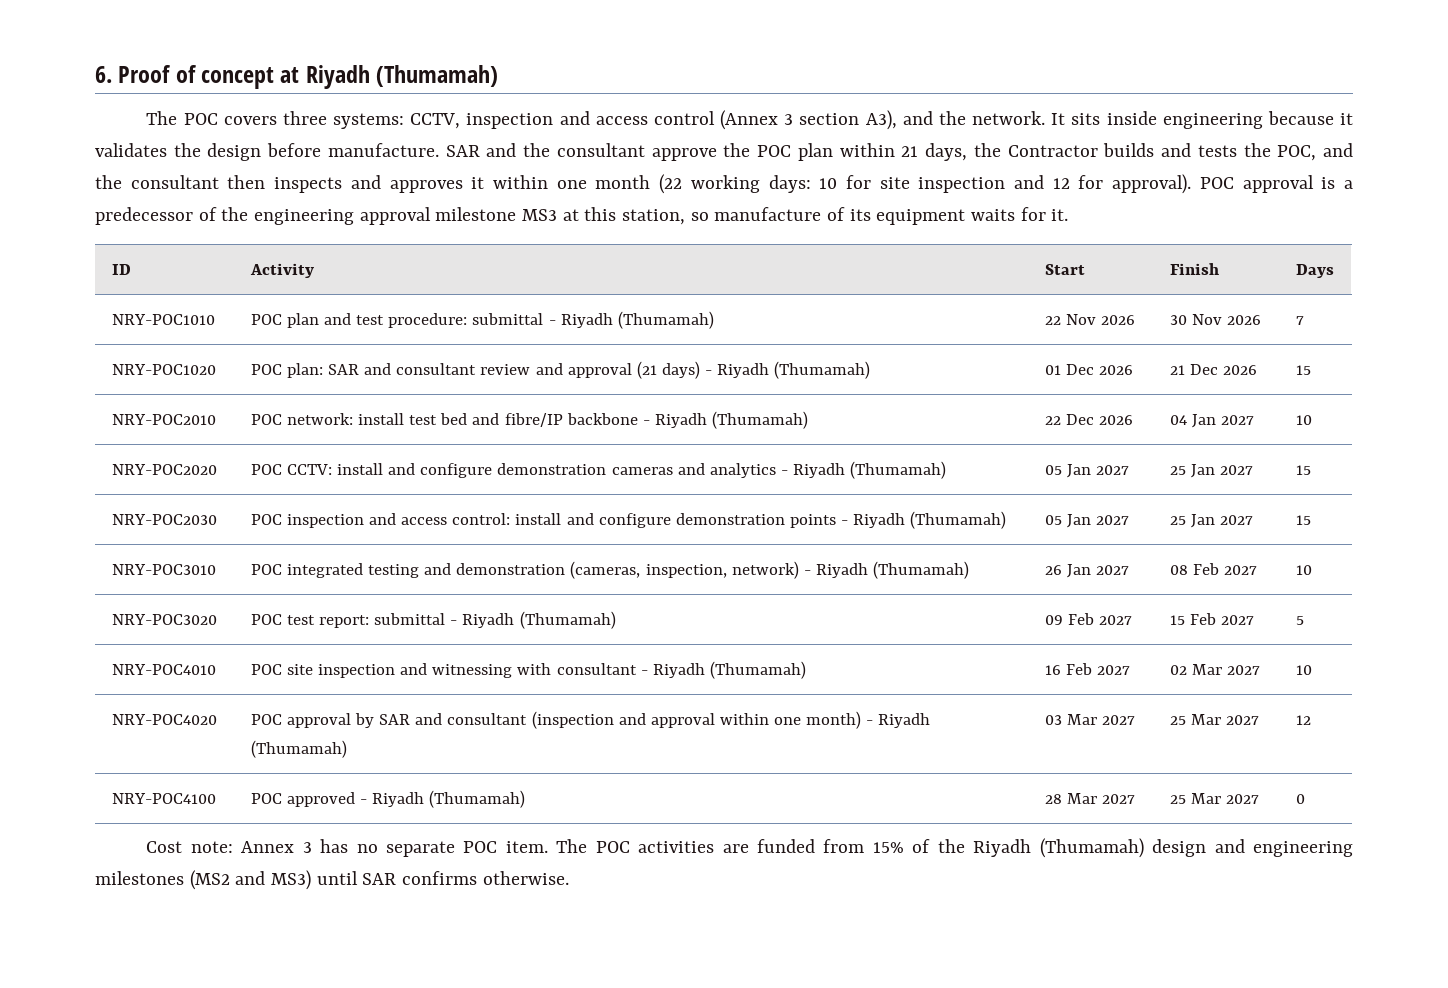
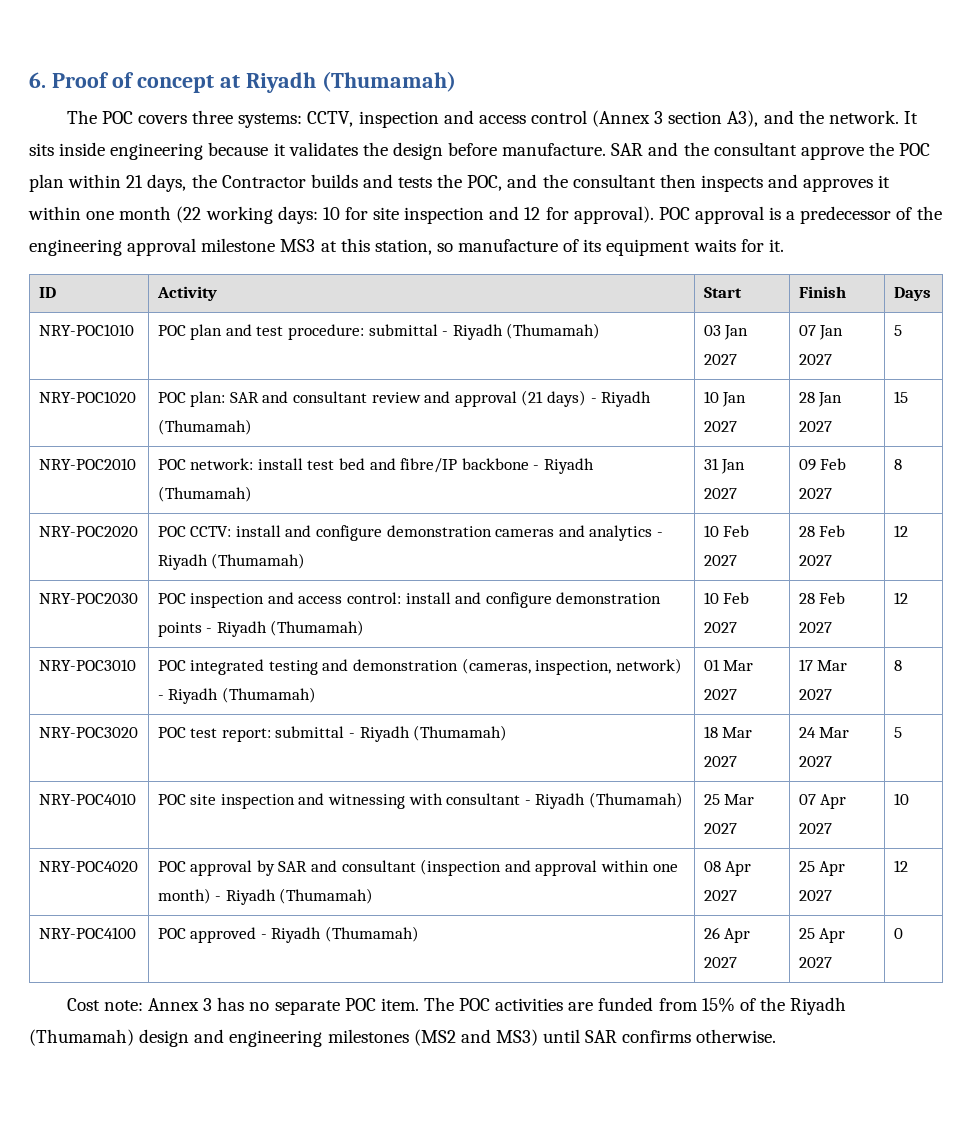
[1044,314,1136,325] [1169,314,1262,325] [1295,316,1304,325] 22 Nov 2026 | 30 Nov 2026 | 7 -> [703,325,749,340] [703,354,737,365] [798,325,844,340] [798,354,832,365] [893,325,902,336] 03 Jan 2027 | 07 Jan 2027 | 5
[1044,364,1134,375] [1169,364,1258,375] 01 Dec 2026 | 21 Dec 2026 -> [703,391,747,407] [703,421,737,432] [798,392,843,407] [798,421,832,432] 10 Jan 2027 | 28 Jan 2027
[1044,414,1134,425] [1169,414,1255,428] [1295,415,1312,425] 22 Dec 2026 | 04 Jan 2027 | 10 -> [703,458,746,474] [703,488,737,499] [798,458,847,471] [798,488,832,499] [893,459,902,470] 31 Jan 2027 | 09 Feb 2027 | 8
[1044,464,1130,478] [1169,464,1254,478] [1295,465,1311,475] 05 Jan 2027 | 25 Jan 2027 | 15 -> [703,525,750,537] [703,555,737,566] [798,525,846,537] [798,555,832,566] [893,525,908,537] 10 Feb 2027 | 28 Feb 2027 | 12
[1044,514,1130,528] [1169,514,1254,528] [1295,515,1311,525] 05 Jan 2027 | 25 Jan 2027 | 15 -> [703,592,750,604] [703,622,737,633] [798,592,846,604] [798,622,832,633] [893,592,908,604] 10 Feb 2027 | 28 Feb 2027 | 12
[1044,564,1130,578] [1169,563,1258,575] [1295,565,1312,575] 26 Jan 2027 | 08 Feb 2027 | 10 -> [703,659,754,671] [703,689,737,700] [798,659,848,671] [798,689,832,700] [893,660,902,671] 01 Mar 2027 | 17 Mar 2027 | 8
[1044,613,1133,625] [1169,613,1216,625] 09 Feb 2027 | 15 Feb -> [703,726,753,738] [703,756,737,767] [798,727,850,738] 18 Mar 2027 | 24 Mar
[1044,663,1131,675] [1169,664,1222,675] 16 Feb 2027 | 02 Mar -> [703,794,755,805] [703,823,737,834] [798,794,847,809] 25 Mar 2027 | 07 Apr
[1044,714,1136,725] [1169,714,1221,725] 03 Mar 2027 | 25 Mar -> [703,861,752,876] [703,890,737,901] [798,861,846,876] 08 Apr 2027 | 25 Apr
[1044,793,1136,804] [1169,793,1221,804] 28 Mar 2027 | 25 Mar -> [703,927,751,943] [703,957,737,968] [798,928,846,943] 26 Apr 2027 | 25 Apr

